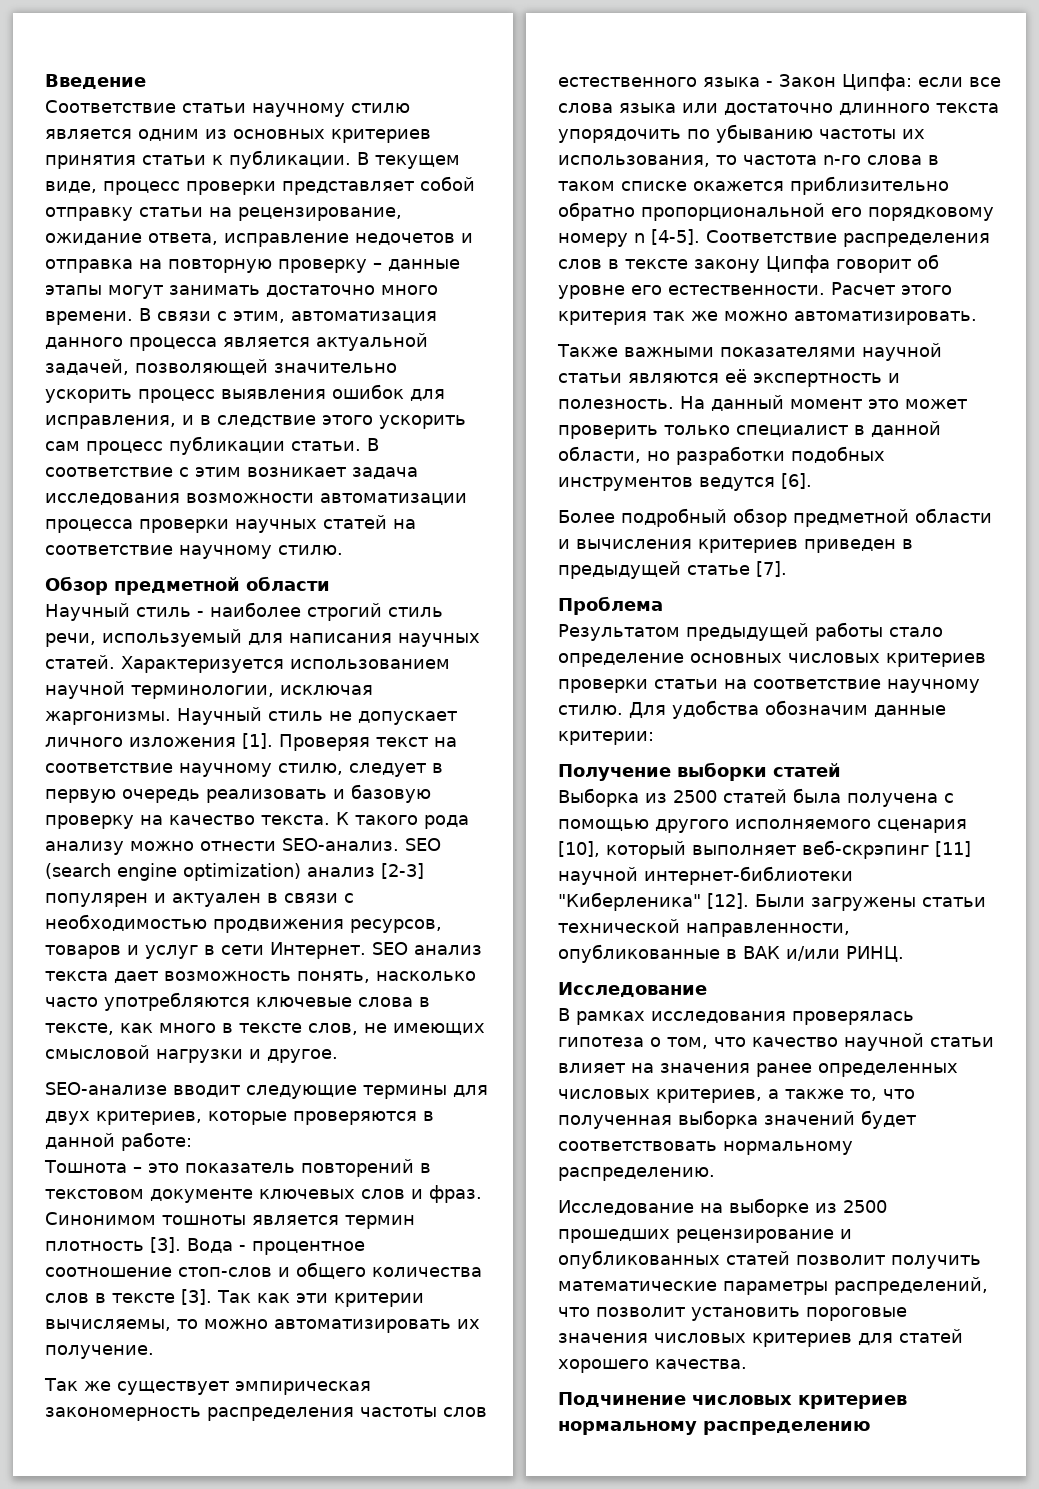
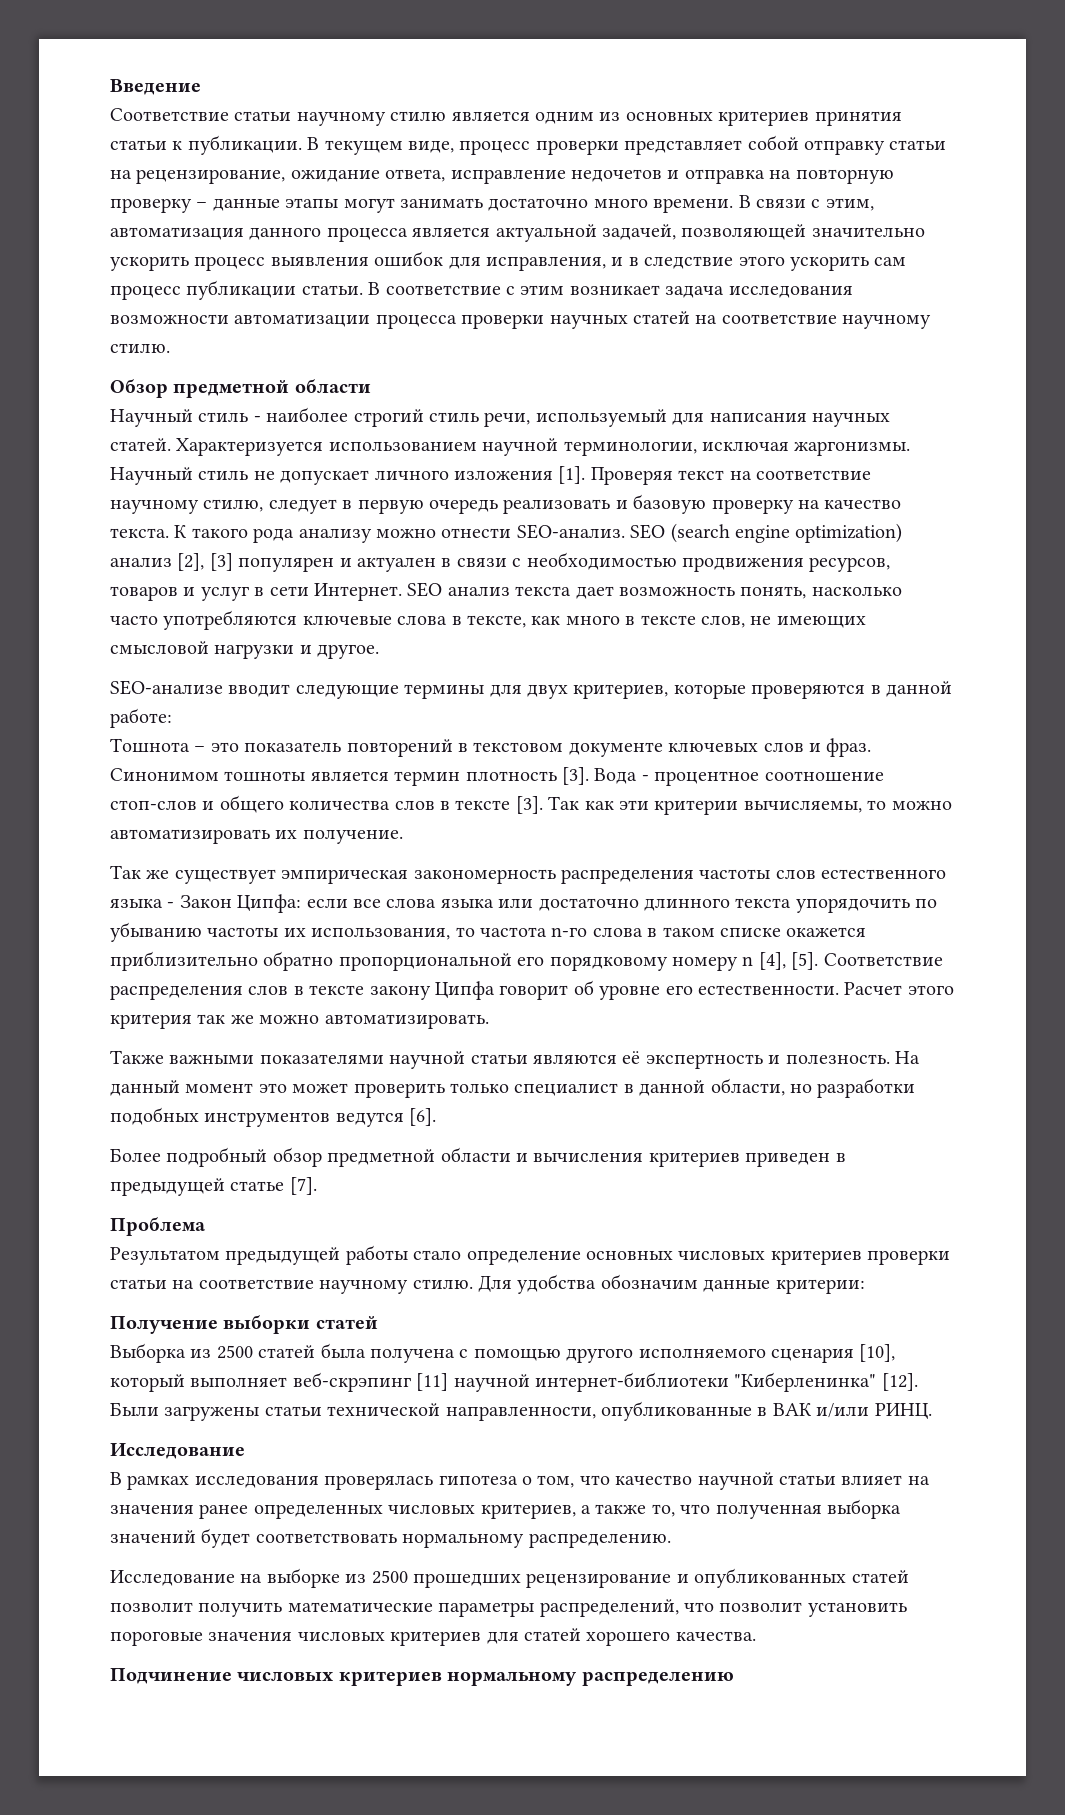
[381,863,424,879] [2-3] -> [177,553,233,571] [2], [3]
[651,229,700,245] [4-5]. -> [758,952,819,970] [4], [5].
[558,892,701,911] "Киберленика" -> [734,1372,877,1392] "Киберленинка"

